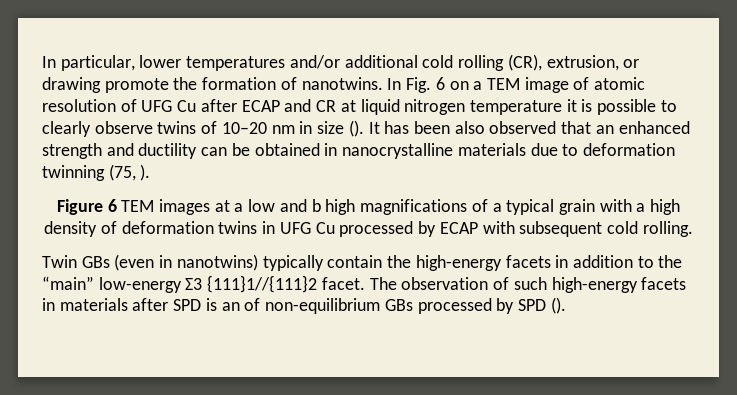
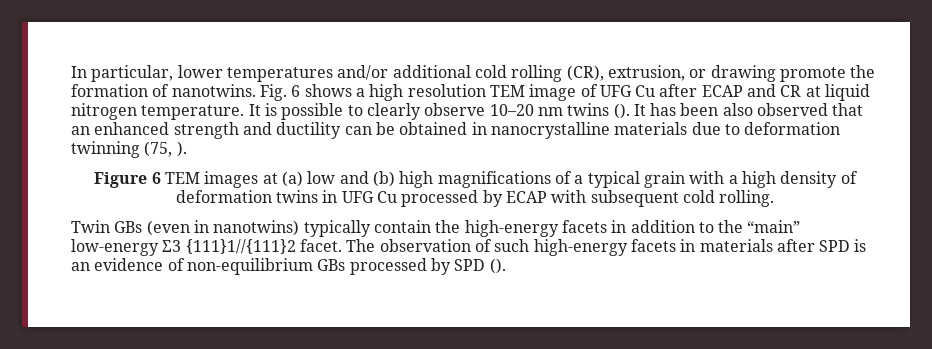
[387,78,402,90] In -> (256, 90) none
[449,77,646,93] [42,99,116,112] on a TEM image of atomic resolution -> [304,84,577,101] shows a high resolution TEM image
[469,99,577,115] temperature it -> [141,104,261,120] temperature. It
[157,121,345,134] twins of 10–20 nm in size -> [489,103,610,116] 10–20 nm twins
[234,203,244,212] a -> [282,171,304,187] (a)
[311,199,321,212] b -> [373,171,396,187] (b)
(240, 306) none -> [94,258,164,271] evidence

